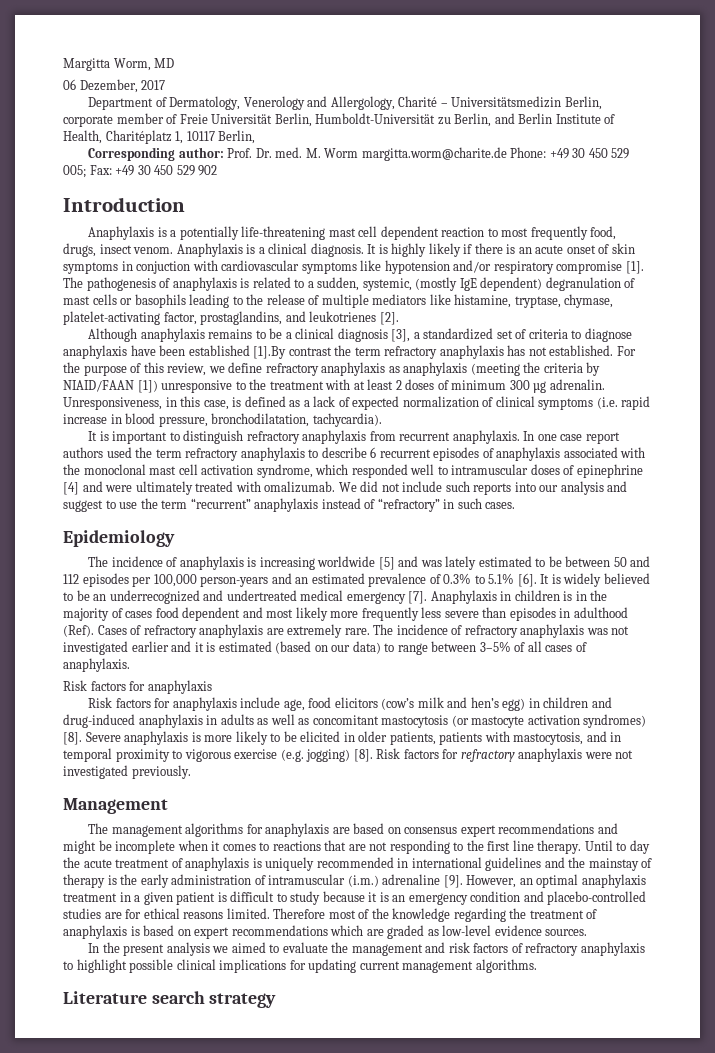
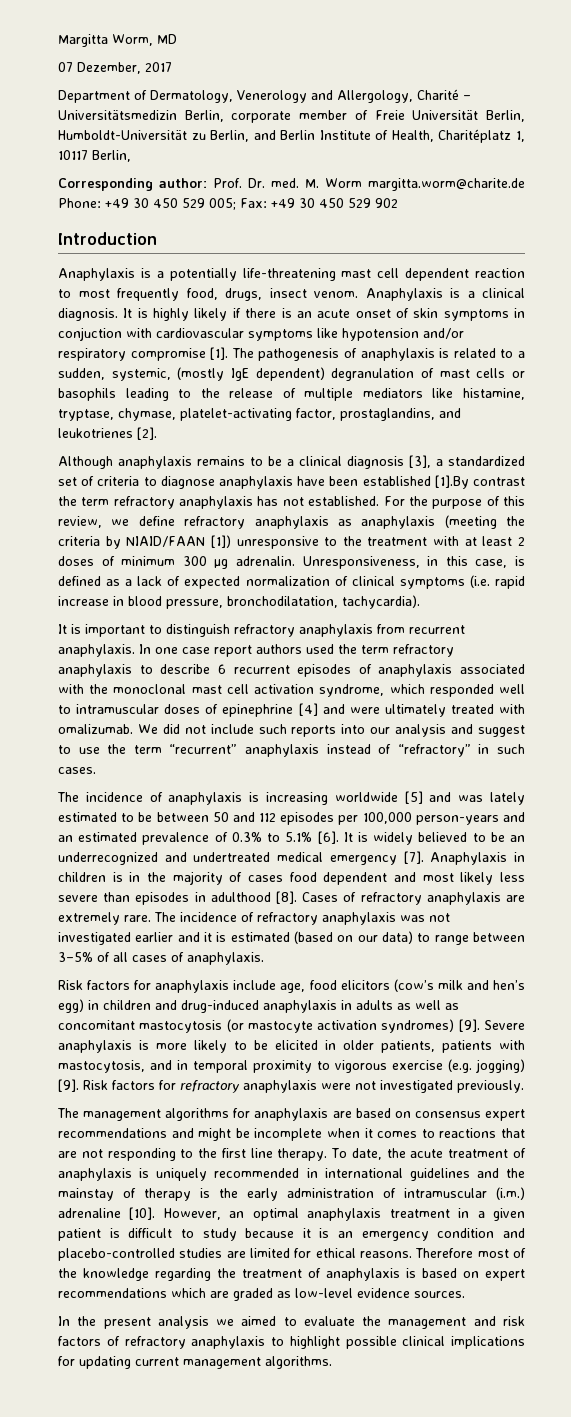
[63,79,76,90] 06 -> [58,62,73,72] 07
[63,530,175,547] // Epidemiology -> (96, 770) none
[330,607,419,621] more frequently -> (494, 878) none
[63,625,94,637] (Ref). -> [276,891,297,904] [8].
[88,697,237,711] // Risk factors for anaphylaxis -> (230, 986) none
[63,732,82,745] [8]. -> [458,1019,480,1032] [9].
[353,749,373,762] [8]. -> [58,1079,79,1092] [9].
[63,798,168,814] // Management -> (524, 1086) none
[584,840,650,854] Until to day -> [331,1148,382,1160] To date,
[443,875,463,888] [9]. -> [129,1207,156,1220] [10].
(122, 915) none -> [250,1248,290,1258] limited
[183,908,270,919] reasons limited. -> [360,1251,412,1258] reasons.
[63,991,277,1008] // Literature search strategy -> (332, 1362) none

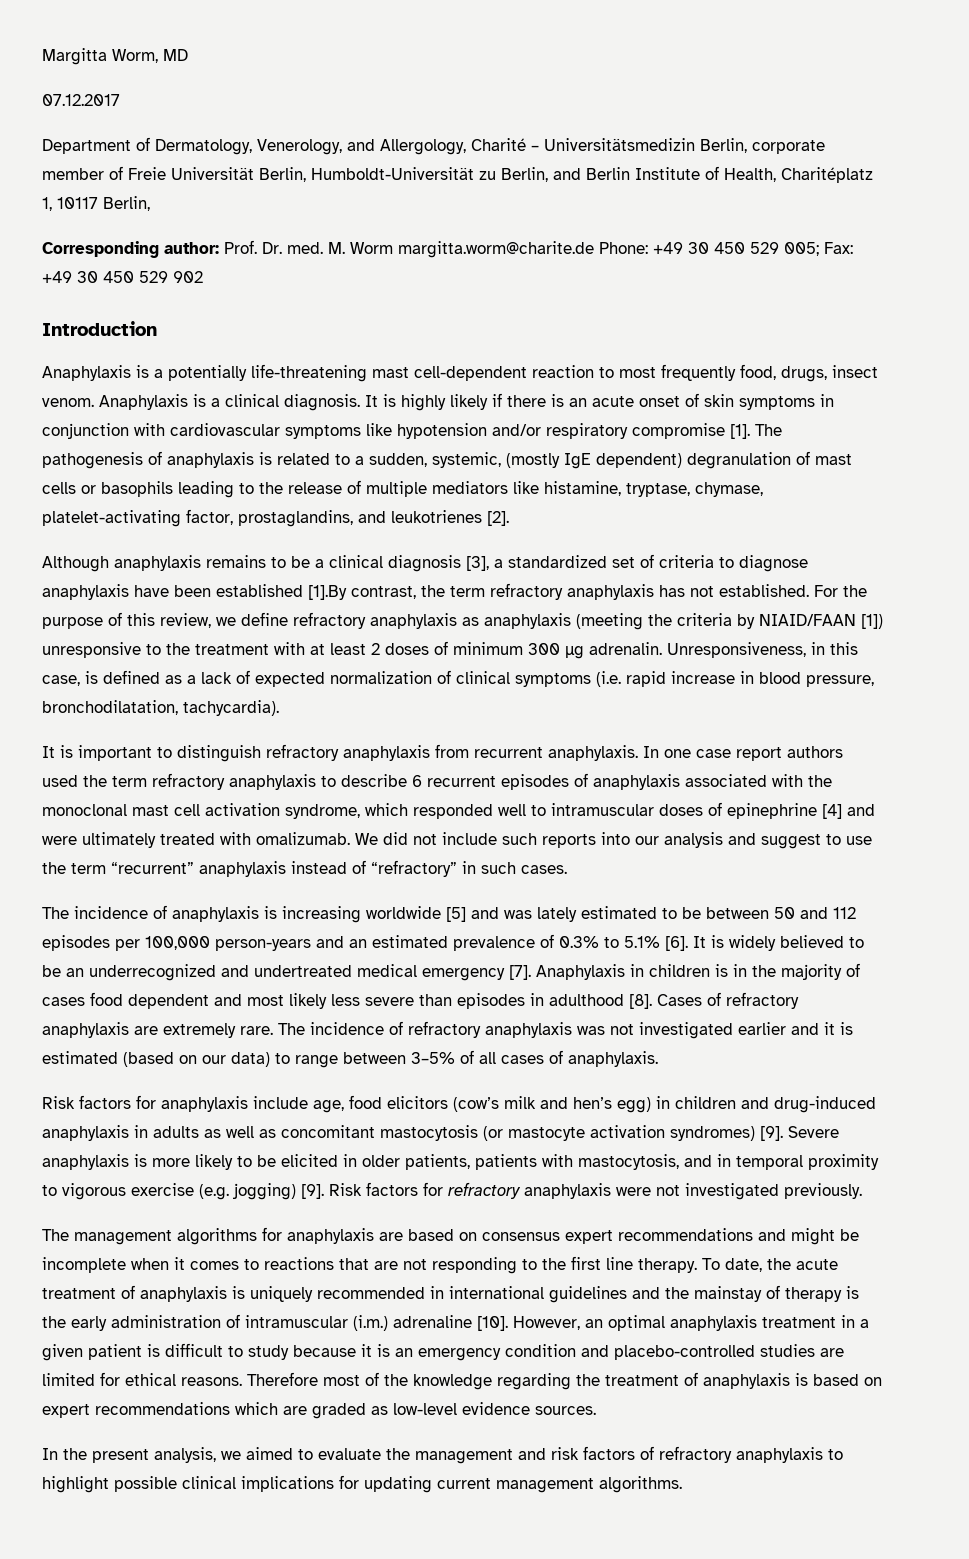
[58,62,172,74] 07 Dezember, 2017 -> [42,94,120,106] 07.12.2017
[237,90,307,103] Venerology -> [257,139,342,155] Venerology,
[377,268,470,281] cell dependent -> [414,366,527,381] cell-dependent
[58,327,122,341] conjuction -> [42,423,129,439] conjunction
[472,477,525,486] contrast -> [351,586,416,599] contrast,
[157,1316,209,1329] analysis -> [154,1447,216,1463] analysis,

